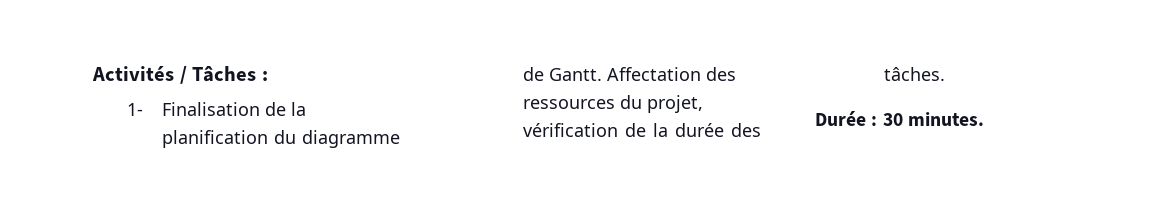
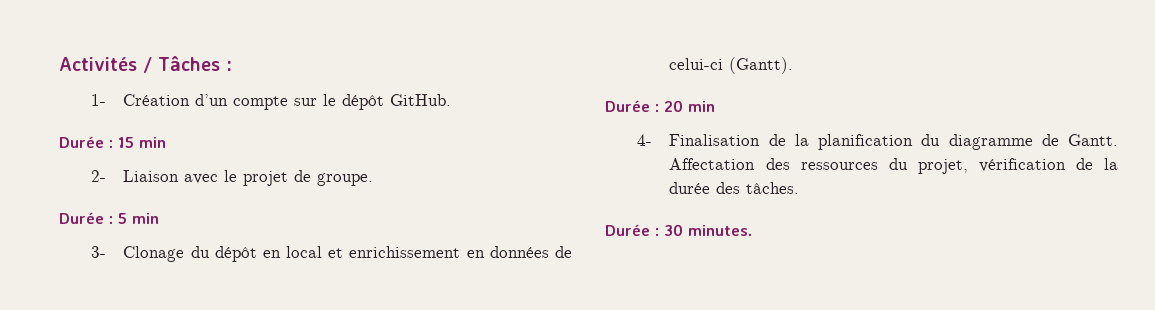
(144, 109) none -> [123,94,452,110] [59,136,166,148] [91,170,374,186] [59,212,159,224] [91,246,572,262] [669,57,794,74] [605,100,715,112] [637,134,653,146] Création d’un compte sur le dépôt GitHub. // Durée : 15 min // 2- Liaison avec le projet de groupe. // Durée : 5 min // 3- Clonage du dépôt en local et enrichissement en données de celui-ci (Gantt). // Durée : 20 min // 4-

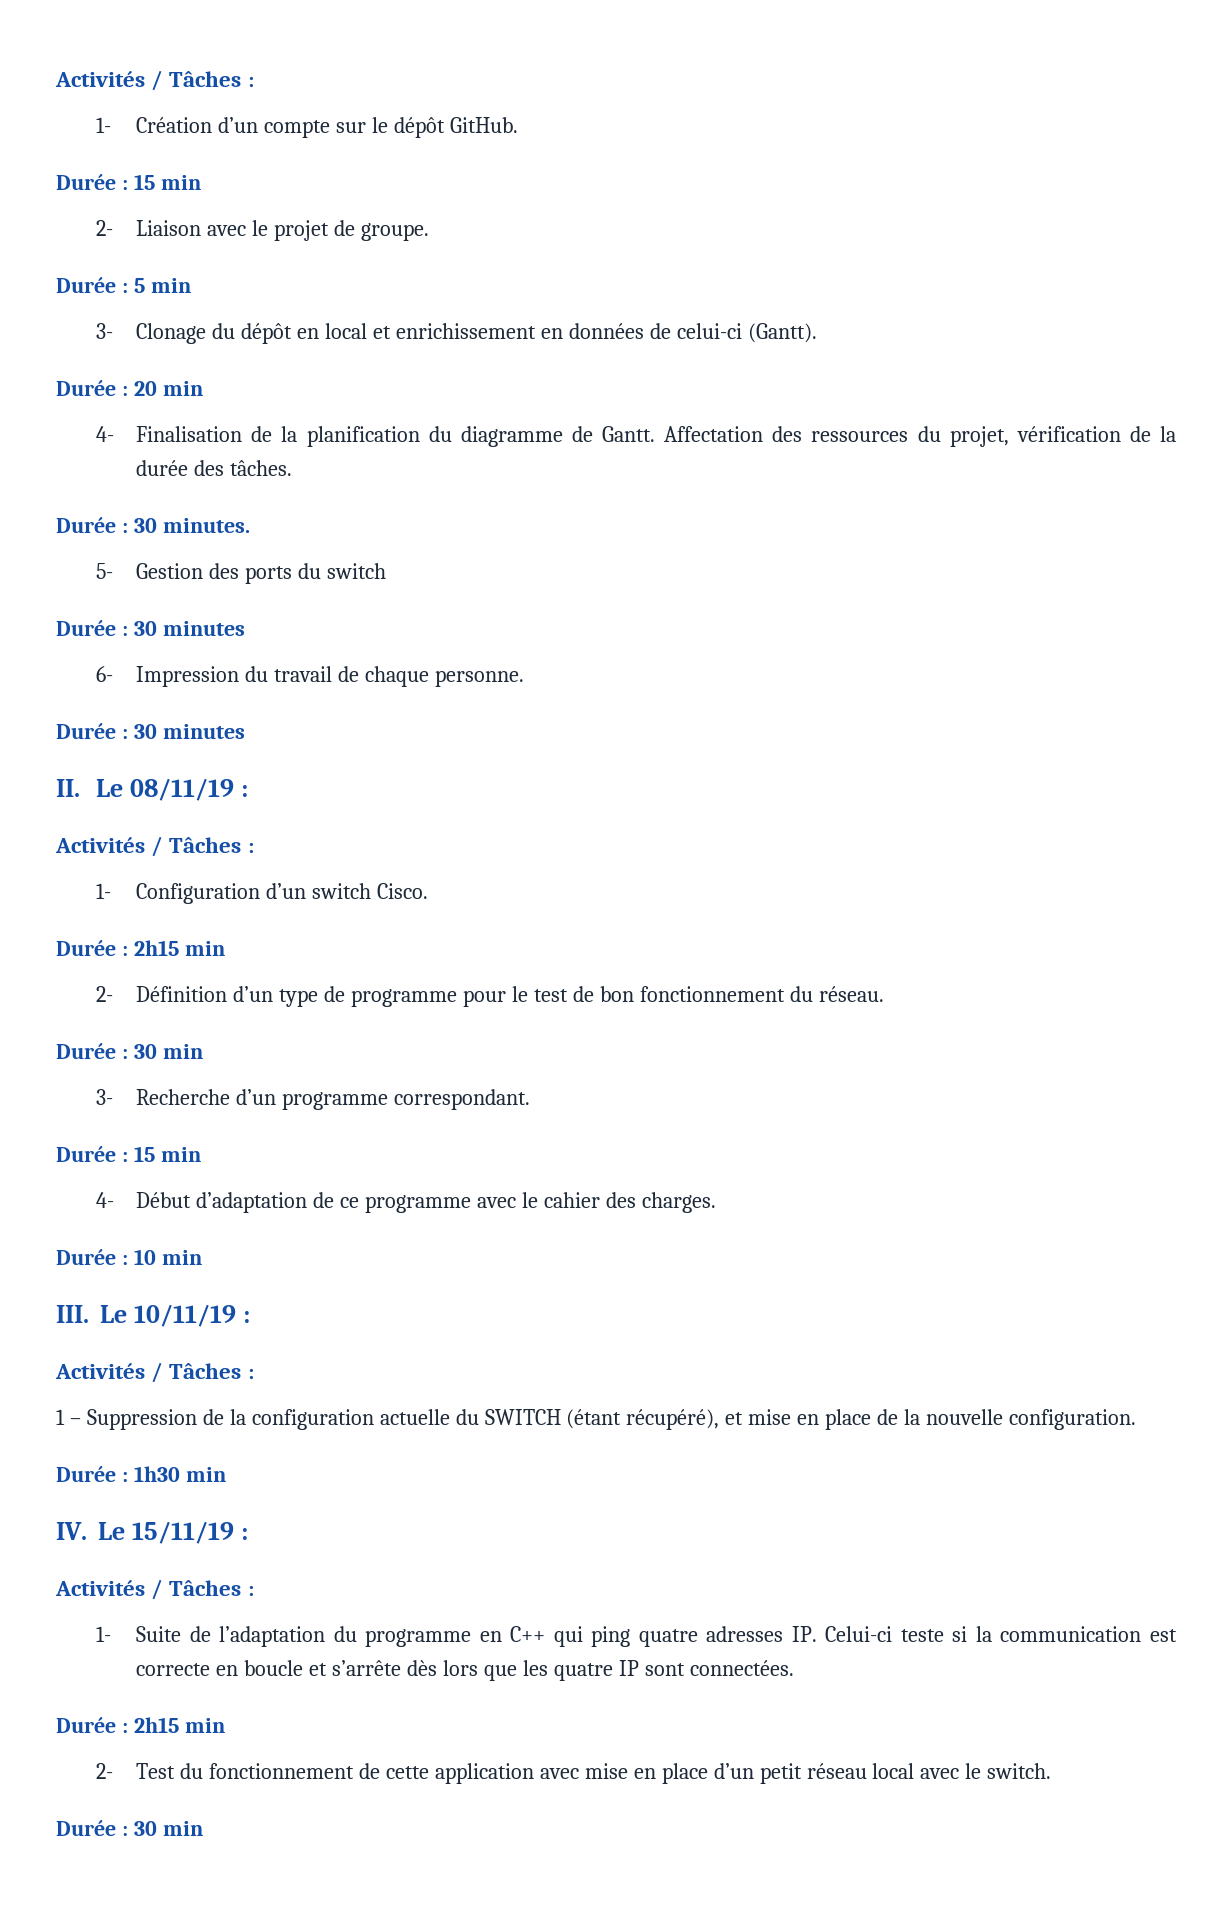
(753, 230) none -> [96,563,386,584] [56,620,245,636] [96,666,524,687] [56,723,245,739] [56,778,248,801] [55,836,254,857] [96,883,429,904] [56,940,225,956] [96,986,884,1007] [56,1043,203,1059] [96,1089,531,1110] [56,1146,201,1162] [96,1192,716,1213] [56,1249,202,1265] [56,1304,250,1327] [55,1362,254,1383] [56,1409,1136,1430] [56,1466,226,1482] [56,1521,248,1544] [55,1579,254,1600] [96,1626,1178,1647] [136,1660,794,1681] [56,1717,225,1733] [96,1763,1052,1784] [56,1820,203,1836] // 5- Gestion des ports du switch // Durée : 30 minutes // 6- Impression du travail de chaque personne. // Durée : 30 minutes // II. Le 08/11/19 : // Activités / Tâches : // 1- Configuration d’un switch Cisco. // Durée : 2h15 min // 2- Définition d’un type de programme pour le test de bon fonctionnement du réseau. // Durée : 30 min // 3- Recherche d’un programme correspondant. // Durée : 15 min // 4- Début d’adaptation de ce programme avec le cahier des charges. // Durée : 10 min // III. Le 10/11/19 : // Activités / Tâches : // 1 – Suppression de la configuration actuelle du SWITCH (étant récupéré), et mise en place de la nouvelle configuration. // Durée : 1h30 min // IV. Le 15/11/19 : // Activités / Tâches : // 1- Suite de l’adaptation du programme en C++ qui ping quatre adresses IP. Celui-ci teste si la communication est correcte en boucle et s’arrête dès lors que les quatre IP sont connectées. // Durée : 2h15 min // 2- Test du fonctionnement de cette application avec mise en place d’un petit réseau local avec le switch. // Durée : 30 min

